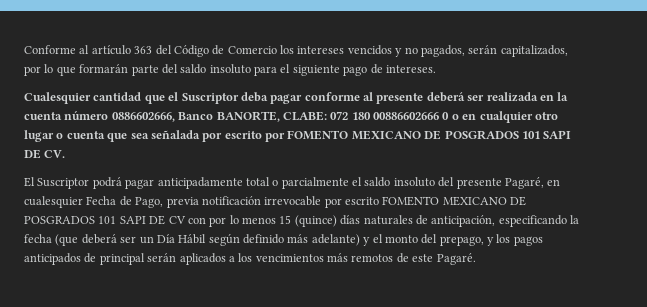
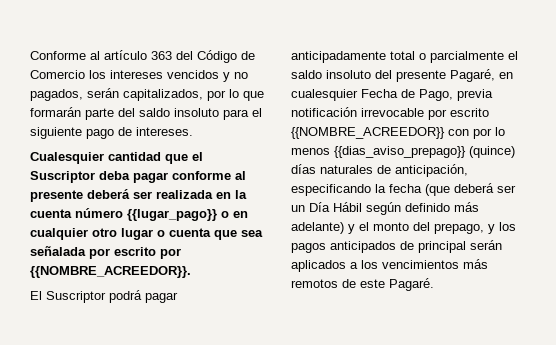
[111,111,450,122] 0886602666, Banco BANORTE, CLABE: 072 180 00886602666 0 -> [127,209,217,221] {{lugar_pago}}
[287,130,572,140] [24,149,66,159] FOMENTO MEXICANO DE POSGRADOS 101 SAPI DE CV. -> [30,266,191,278] {{NOMBRE_ACREEDOR}}.
[382,196,527,206] [24,215,186,225] FOMENTO MEXICANO DE POSGRADOS 101 SAPI DE CV -> [291,127,445,139] {{NOMBRE_ACREEDOR}}
[279,215,292,224] 15 -> [334,146,466,158] {{dias_aviso_prepago}}

